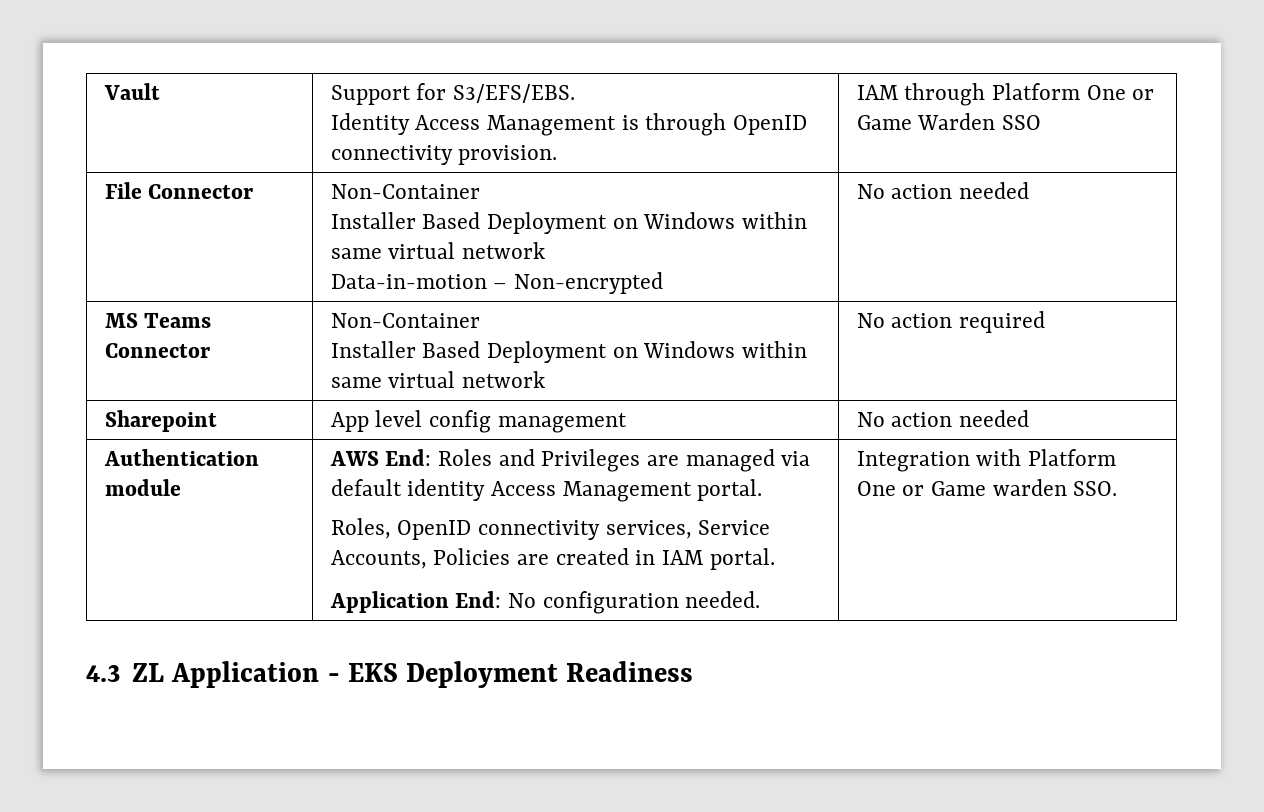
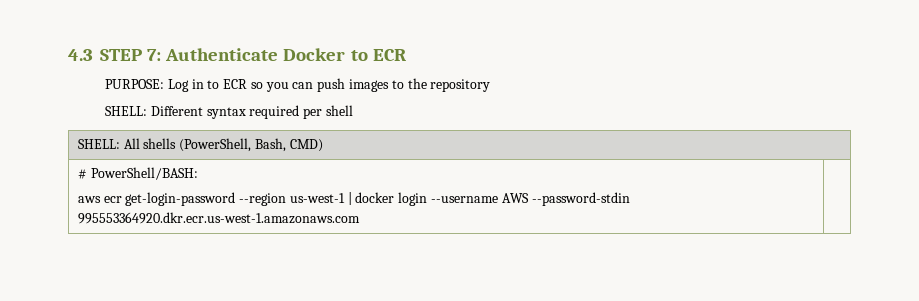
[103,83,160,100] [330,83,576,105] [330,113,807,136] [330,145,558,165] [856,83,1155,106] [856,113,1042,130] [104,182,254,199] [330,184,480,199] [330,212,807,234] [330,242,546,259] [330,272,664,294] [856,182,1030,199] [104,313,212,328] [104,343,210,358] [330,313,480,328] [330,341,807,363] [330,371,546,388] [856,311,1046,333] [104,410,217,432] [330,410,627,433] [856,410,1030,427] [103,449,259,466] [104,479,181,496] [329,449,811,472] [330,479,763,502] [330,518,771,540] [330,548,775,570] [329,591,761,614] [856,449,1117,472] [856,479,1118,496] [86,661,694,688] Vault | Support for S3/EFS/EBS. // Identity Access Management is through OpenID connectivity provision. | IAM through Platform One or Game Warden SSO // File Connector | Non-Container // Installer Based Deployment on Windows within same virtual network // Data-in-motion – Non-encrypted | No action needed // MS Teams Connector | Non-Container // Installer Based Deployment on Windows within same virtual network | No action required // Sharepoint | App level config management | No action needed // Authentication module | AWS End: Roles and Privileges are managed via default identity Access Management portal. // Roles, OpenID connectivity services, Service Accounts, Policies are created in IAM portal. // Application End: No configuration needed. | Integration with Platform One or Game warden SSO. // 4.3 ZL Application - EKS Deployment Readiness -> [68,48,406,61] [105,78,491,92] [105,105,353,119] [77,138,323,152] [77,167,198,180] [77,192,630,206] [77,212,360,224] 4.3 STEP 7: Authenticate Docker to ECR // PURPOSE: Log in to ECR so you can push images to the repository // SHELL: Different syntax required per shell // SHELL: All shells (PowerShell, Bash, CMD) // # PowerShell/BASH: // aws ecr get-login-password --region us-west-1 | docker login --username AWS --password-stdin 995553364920.dkr.ecr.us-west-1.amazonaws.com |

